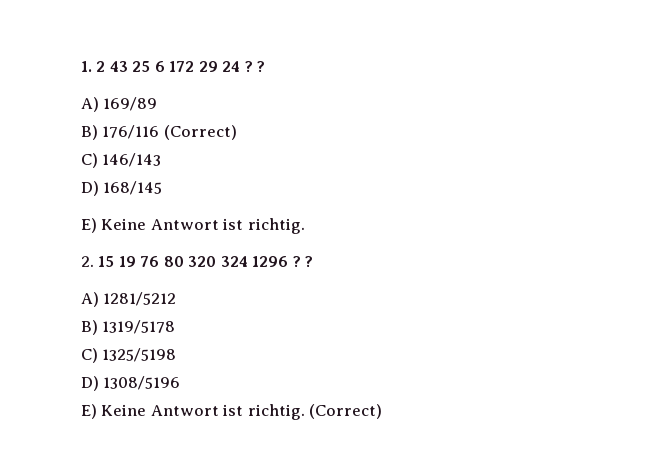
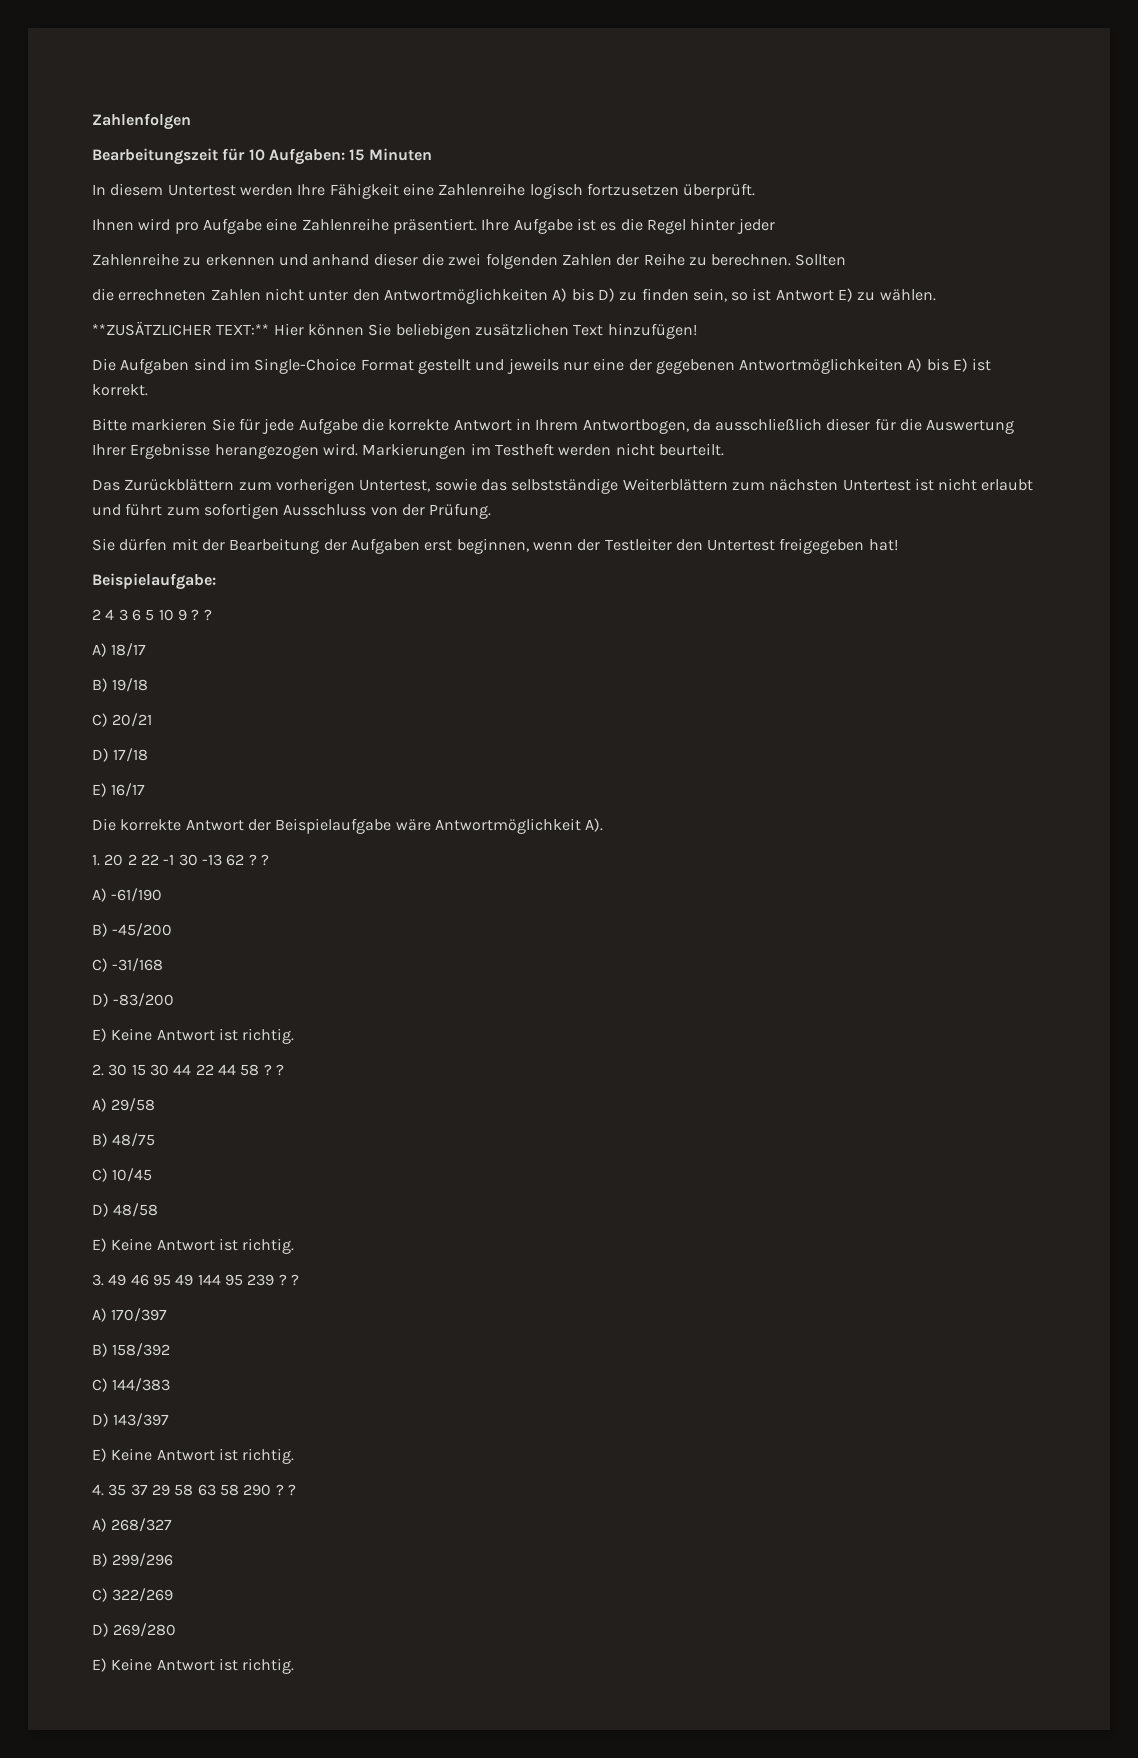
[81,61,266,72] [81,97,158,112] [81,125,237,140] [81,153,162,168] [81,181,163,196] 1. 2 43 25 6 172 29 24 ? ? // A) 169/89 // B) 176/116 (Correct) // C) 146/143 // D) 168/145 -> [92,113,191,130] [92,148,432,165] [92,183,756,199] [92,218,776,234] [92,253,847,269] [92,288,936,304] [92,321,697,339] [92,358,992,374] [92,384,148,396] [92,418,1015,434] [92,443,724,459] [92,478,1034,494] [92,503,492,519] [92,538,898,554] [92,573,216,590] [92,609,212,621] [92,643,147,657] [92,678,149,692] [92,713,153,727] [92,748,149,762] [92,783,146,797] [92,818,604,834] [92,854,269,866] [92,888,163,902] [92,923,173,937] [92,958,164,972] [92,993,175,1007] Zahlenfolgen // Bearbeitungszeit für 10 Aufgaben: 15 Minuten // In diesem Untertest werden Ihre Fähigkeit eine Zahlenreihe logisch fortzusetzen überprüft. // Ihnen wird pro Aufgabe eine Zahlenreihe präsentiert. Ihre Aufgabe ist es die Regel hinter jeder // Zahlenreihe zu erkennen und anhand dieser die zwei folgenden Zahlen der Reihe zu berechnen. Sollten // die errechneten Zahlen nicht unter den Antwortmöglichkeiten A) bis D) zu finden sein, so ist Antwort E) zu wählen. // **ZUSÄTZLICHER TEXT:** Hier können Sie beliebigen zusätzlichen Text hinzufügen! // Die Aufgaben sind im Single-Choice Format gestellt und jeweils nur eine der gegebenen Antwortmöglichkeiten A) bis E) ist korrekt. // Bitte markieren Sie für jede Aufgabe die korrekte Antwort in Ihrem Antwortbogen, da ausschließlich dieser für die Auswertung Ihrer Ergebnisse herangezogen wird. Markierungen im Testheft werden nicht beurteilt. // Das Zurückblättern zum vorherigen Untertest, sowie das selbstständige Weiterblättern zum nächsten Untertest ist nicht erlaubt und führt zum sofortigen Ausschluss von der Prüfung. // Sie dürfen mit der Bearbeitung der Aufgaben erst beginnen, wenn der Testleiter den Untertest freigegeben hat! // Beispielaufgabe: // 2 4 3 6 5 10 9 ? ? // A) 18/17 // B) 19/18 // C) 20/21 // D) 17/18 // E) 16/17 // Die korrekte Antwort der Beispielaufgabe wäre Antwortmöglichkeit A). // 1. 20 2 22 -1 30 -13 62 ? ? // A) -61/190 // B) -45/200 // C) -31/168 // D) -83/200
[98,256,314,267] [81,292,177,307] [81,320,176,335] [81,348,177,363] [81,376,181,391] [81,404,383,420] 15 19 76 80 320 324 1296 ? ? // A) 1281/5212 // B) 1319/5178 // C) 1325/5198 // D) 1308/5196 // E) Keine Antwort ist richtig. (Correct) -> [108,1064,284,1076] [92,1098,156,1112] [92,1133,156,1147] [92,1168,153,1182] [92,1203,159,1217] [92,1238,295,1254] [92,1274,299,1286] [92,1308,168,1322] [92,1343,171,1357] [92,1378,171,1392] [92,1413,170,1427] [92,1448,295,1464] [92,1484,296,1496] [92,1518,173,1532] [92,1553,174,1567] [92,1588,174,1602] [92,1623,177,1637] [92,1658,295,1674] 30 15 30 44 22 44 58 ? ? // A) 29/58 // B) 48/75 // C) 10/45 // D) 48/58 // E) Keine Antwort ist richtig. // 3. 49 46 95 49 144 95 239 ? ? // A) 170/397 // B) 158/392 // C) 144/383 // D) 143/397 // E) Keine Antwort ist richtig. // 4. 35 37 29 58 63 58 290 ? ? // A) 268/327 // B) 299/296 // C) 322/269 // D) 269/280 // E) Keine Antwort ist richtig.

